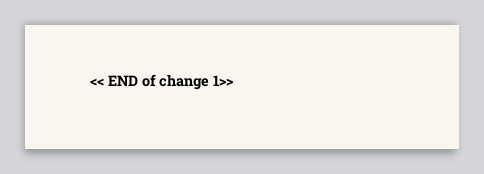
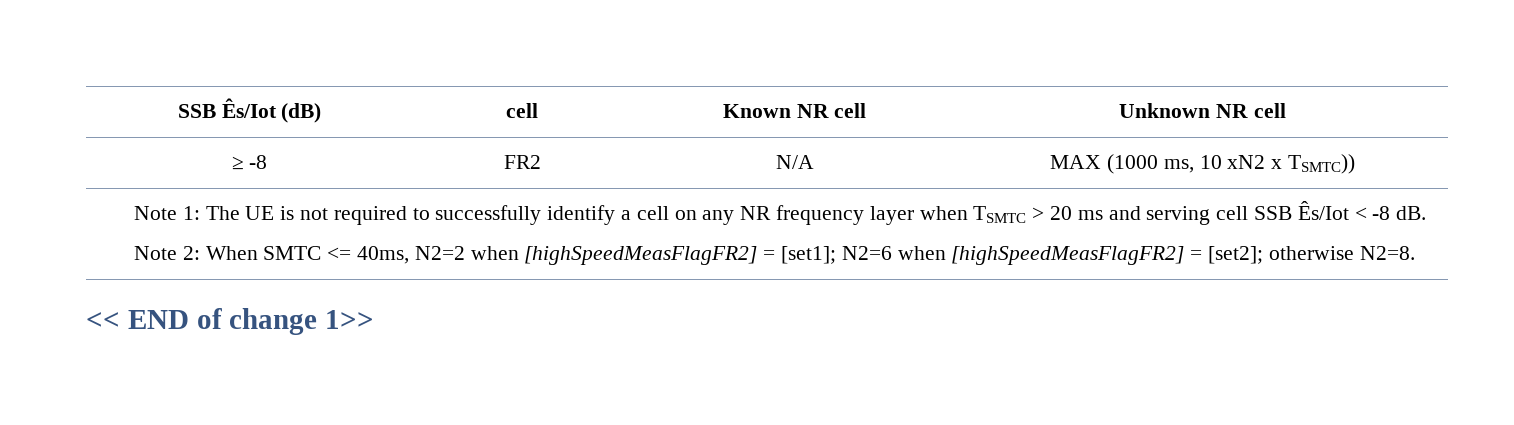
(90, 82) none -> [177,98,322,123] [506,103,538,118] [722,103,867,118] [1119,103,1286,118] [231,155,268,170] [503,155,541,169] [775,155,814,169] [1050,154,1355,174] [133,201,1427,225] [133,246,1415,265] SSB Ês/Iot (dB) | cell | Known NR cell | Unknown NR cell // ≥ -8 | FR2 | N/A | MAX (1000 ms, 10 xN2 x TSMTC)) // Note 1: The UE is not required to successfully identify a cell on any NR frequency layer when TSMTC > 20 ms and serving cell SSB Ês/Iot < -8 dB. // Note 2: When SMTC <= 40ms, N2=2 when [highSpeedMeasFlagFR2] = [set1]; N2=6 when [highSpeedMeasFlagFR2] = [set2]; otherwise N2=8. //

